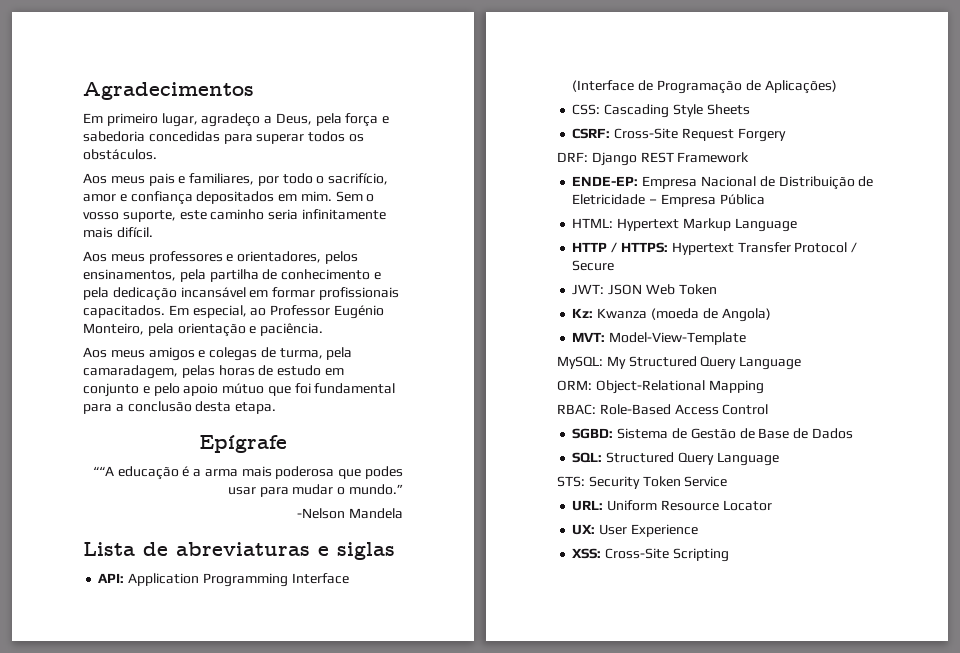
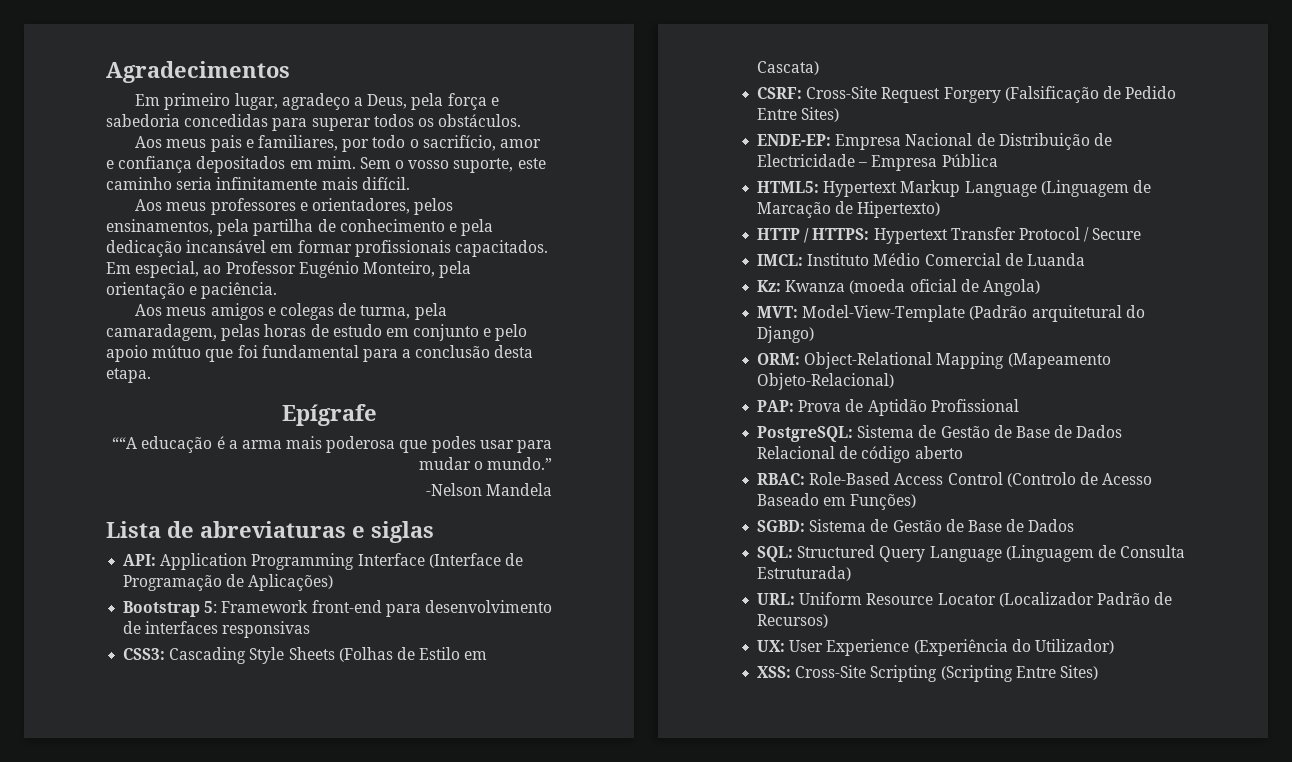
[572,104,750,118] CSS: Cascading Style Sheets -> [123,600,552,617] [123,621,311,638] [123,647,488,664] [757,61,820,75] Bootstrap 5: Framework front-end para desenvolvimento de interfaces responsivas // CSS3: Cascading Style Sheets (Folhas de Estilo em Cascata)
[557,152,750,166] // DRF: Django REST Framework -> [1004,86,1177,103] [757,107,840,122] (Falsificação de Pedido Entre Sites)
[572,194,646,205] Eletricidade -> [757,154,856,167] Electricidade
[572,218,614,228] HTML: -> [757,181,820,193] HTML5:
(797, 225) none -> [1040,180,1151,197] [757,201,941,218] (Linguagem de Marcação de Hipertexto)
[572,284,717,295] JWT: JSON Web Token -> [757,253,1085,266] IMCL: Instituto Médio Comercial de Luanda
(699, 314) none -> [909,279,957,292] oficial
[557,356,802,370] [557,380,764,394] [557,404,769,415] // MySQL: My Structured Query Language // ORM: Object-Relational Mapping // RBAC: Role-Based Access Control -> [969,305,1145,322] [757,326,815,343] [757,352,1111,369] [757,373,895,390] [757,399,1019,416] [757,425,1123,442] [757,446,963,463] [757,472,1153,487] [757,493,917,510] (Padrão arquitetural do Django) // ORM: Object-Relational Mapping (Mapeamento Objeto-Relacional) // PAP: Prova de Aptidão Profissional // PostgreSQL: Sistema de Gestão de Base de Dados Relacional de código aberto // RBAC: Role-Based Access Control (Controlo de Acesso Baseado em Funções)
[557,476,728,489] // STS: Security Token Service -> [1005,545,1186,562] [757,566,852,581] (Linguagem de Consulta Estruturada)
(772, 505) none -> [998,592,1173,607] [757,614,829,628] (Localizador Padrão de Recursos)
(698, 530) none -> [913,639,1114,656] (Experiência do Utilizador)
(729, 555) none -> [940,665,1098,682] (Scripting Entre Sites)

